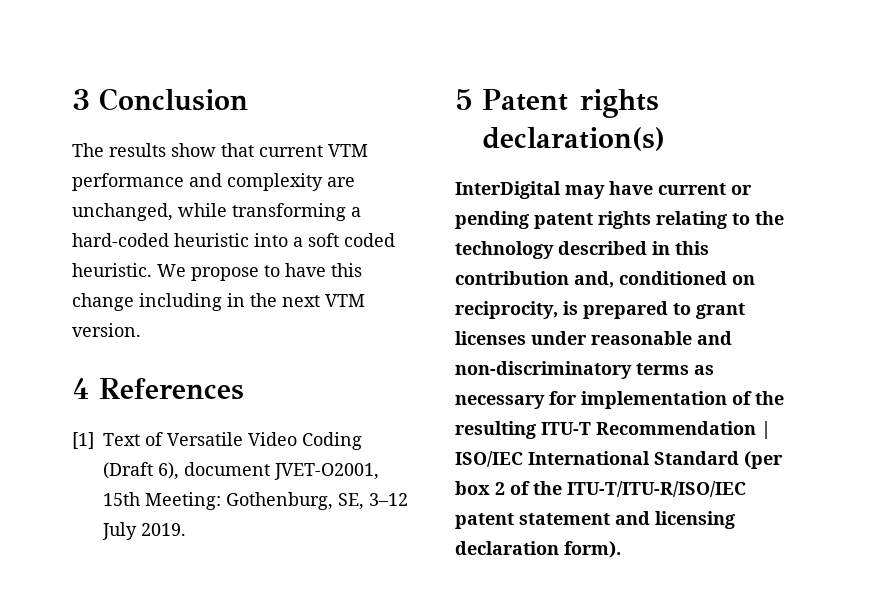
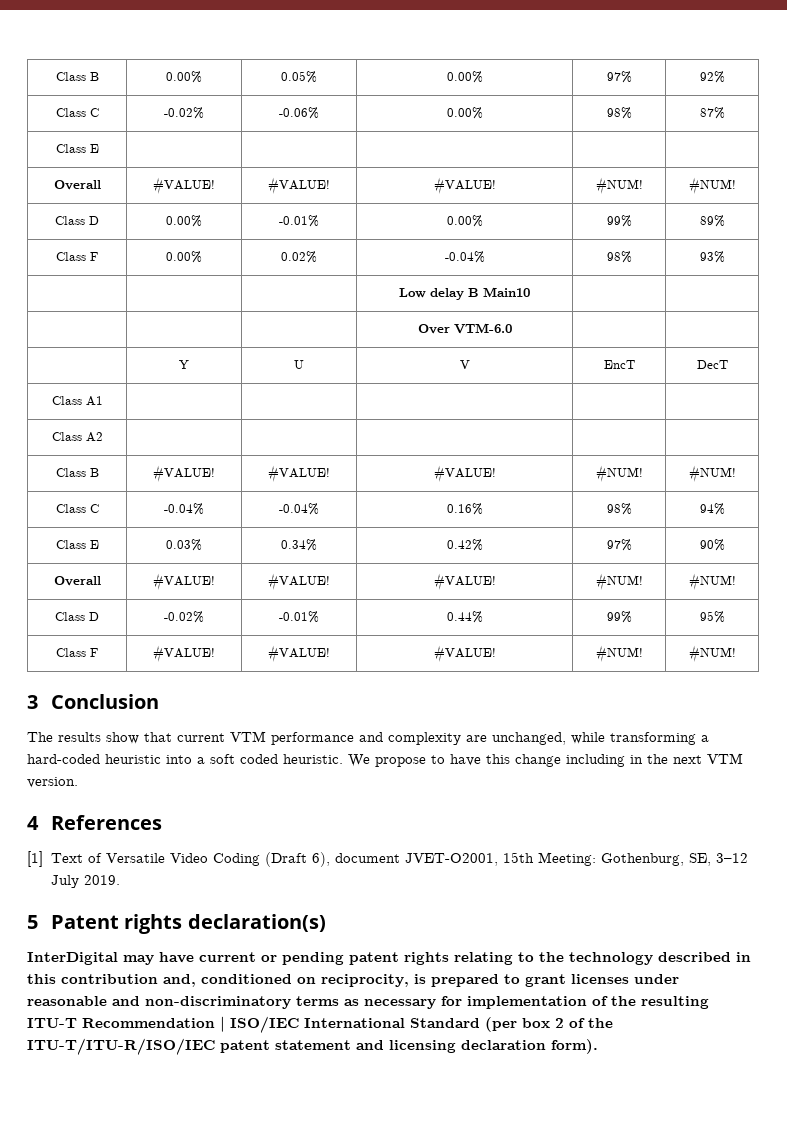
(72, 99) none -> [55,72,99,81] [166,71,202,83] [281,71,317,83] [446,71,483,83] [606,71,632,83] [699,71,725,83] [55,108,99,117] [164,107,204,119] [279,107,319,119] [446,107,483,119] [606,107,632,119] [699,107,725,119] [55,144,99,153] [53,180,101,190] [153,177,215,194] [268,177,330,194] [433,177,496,194] [595,177,643,194] [688,177,736,194] [55,216,99,225] [166,215,202,227] [279,215,319,227] [446,215,483,227] [606,215,632,227] [699,215,725,227] [56,252,98,261] [166,251,202,263] [281,251,317,263] [444,251,485,263] [606,251,632,263] [699,251,725,263] [399,287,530,300] [417,323,512,334] [179,360,189,369] [294,360,304,369] [459,360,470,369] [603,360,635,369] [696,360,728,369] [51,396,103,406] [51,432,103,442] [55,468,99,477] [153,465,215,482] [268,465,330,482] [433,465,496,482] [595,465,643,482] [688,465,736,482] [55,504,99,513] [164,503,204,515] [279,503,319,515] [446,503,483,515] [606,503,632,515] [699,503,725,515] [55,540,99,549] [166,539,202,551] [281,539,317,551] [446,539,483,551] [606,539,632,551] [699,539,725,551] [53,576,101,586] [153,573,215,590] [268,573,330,590] [433,573,496,590] [595,573,643,590] [688,573,736,590] [55,612,99,621] [164,611,204,623] [279,611,319,623] [446,611,483,623] [606,611,632,623] [699,611,725,623] [56,648,98,657] [153,645,215,662] [268,645,330,662] [433,645,496,662] [595,645,643,662] [688,645,736,662] Class B | 0.00% | 0.05% | 0.00% | 97% | 92% // Class C | -0.02% | -0.06% | 0.00% | 98% | 87% // Class E | | | | | // Overall | #VALUE! | #VALUE! | #VALUE! | #NUM! | #NUM! // Class D | 0.00% | -0.01% | 0.00% | 99% | 89% // Class F | 0.00% | 0.02% | -0.04% | 98% | 93% // | | | Low delay B Main10 | | // | | | Over VTM-6.0 | | // | Y | U | V | EncT | DecT // Class A1 | | | | | // Class A2 | | | | | // Class B | #VALUE! | #VALUE! | #VALUE! | #NUM! | #NUM! // Class C | -0.04% | -0.04% | 0.16% | 98% | 94% // Class E | 0.03% | 0.34% | 0.42% | 97% | 90% // Overall | #VALUE! | #VALUE! | #VALUE! | #NUM! | #NUM! // Class D | -0.02% | -0.01% | 0.44% | 99% | 95% // Class F | #VALUE! | #VALUE! | #VALUE! | #NUM! | #NUM! //

